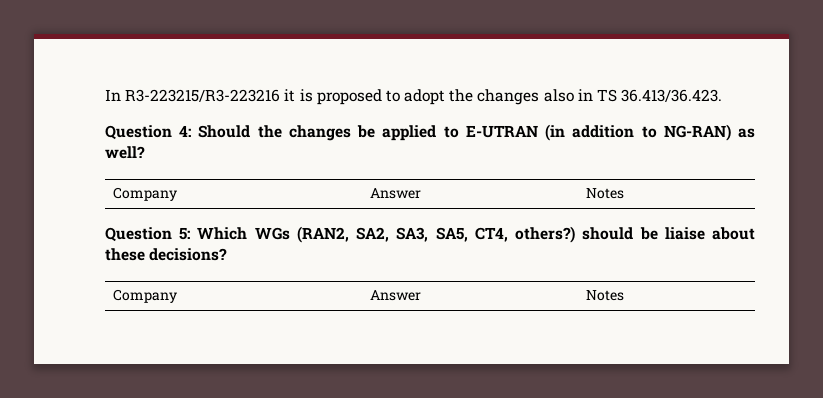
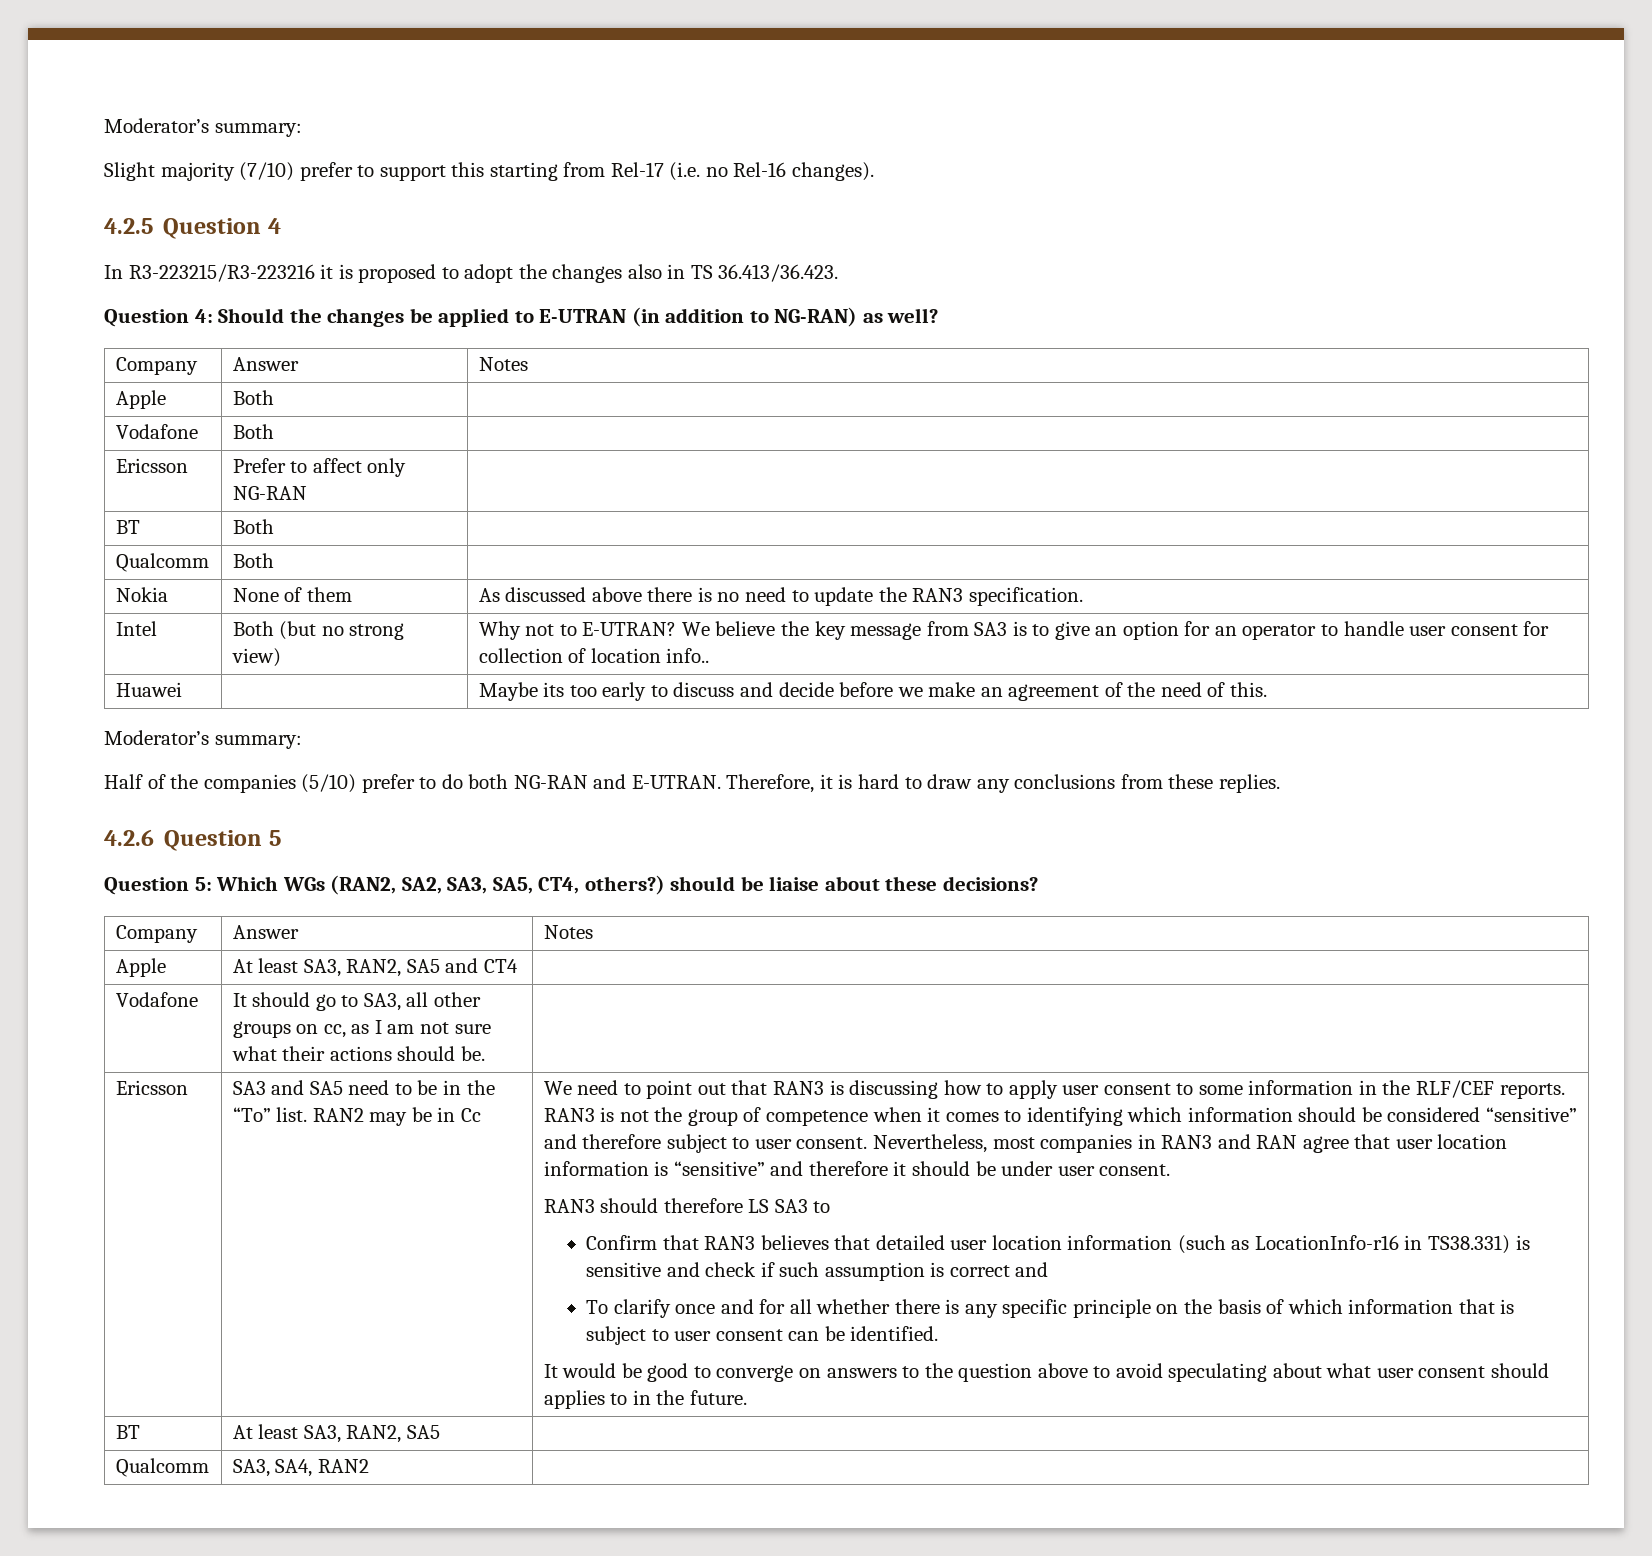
(105, 95) none -> [104,118,302,137] [104,162,874,181] [104,218,281,239] Moderator’s summary: // Slight majority (7/10) prefer to support this starting from Rel-17 (i.e. no Rel-16 changes). // 4.2.5 Question 4 //
(625, 193) none -> [115,390,166,409] [232,390,274,405] [115,424,198,439] [232,424,274,439] [115,458,188,473] [232,458,407,477] [232,486,307,500] [115,520,140,534] [232,519,274,534] [115,553,209,572] [232,553,274,568] [115,587,168,602] [232,587,352,602] [478,587,1083,606] [115,621,157,636] [232,621,405,640] [231,648,281,667] [478,621,1550,640] [478,648,710,663] [115,682,182,697] [478,682,1267,701] [104,730,302,749] [104,774,1280,793] [104,829,281,851] // Apple | Both | // Vodafone | Both | // Ericsson | Prefer to affect only NG-RAN | // BT | Both | // Qualcomm | Both | // Nokia | None of them | As discussed above there is no need to update the RAN3 specification. // Intel | Both (but no strong view) | Why not to E-UTRAN? We believe the key message from SA3 is to give an option for an operator to handle user consent for collection of location info.. // Huawei | | Maybe its too early to discuss and decide before we make an agreement of the need of this. // Moderator’s summary: // Half of the companies (5/10) prefer to do both NG-RAN and E-UTRAN. Therefore, it is hard to draw any conclusions from these replies. // 4.2.6 Question 5
(625, 295) none -> [115,958,166,977] [232,958,519,977] [115,992,198,1007] [232,992,482,1011] [232,1020,491,1038] [231,1046,485,1061] [115,1080,188,1095] [232,1080,495,1095] [232,1107,482,1126] [543,1080,1565,1099] [543,1107,1577,1126] [543,1134,1508,1153] [543,1161,1171,1176] [543,1198,831,1213] [586,1235,1530,1254] [586,1262,1049,1281] [586,1299,1515,1318] [586,1326,939,1345] [543,1363,1549,1382] [543,1390,747,1409] [115,1425,140,1439] [232,1424,440,1443] [115,1458,209,1477] [232,1459,369,1477] // Apple | At least SA3, RAN2, SA5 and CT4 | // Vodafone | It should go to SA3, all other groups on cc, as I am not sure what their actions should be. | // Ericsson | SA3 and SA5 need to be in the “To” list. RAN2 may be in Cc | We need to point out that RAN3 is discussing how to apply user consent to some information in the RLF/CEF reports. RAN3 is not the group of competence when it comes to identifying which information should be considered “sensitive” and therefore subject to user consent. Nevertheless, most companies in RAN3 and RAN agree that user location information is “sensitive” and therefore it should be under user consent. // RAN3 should therefore LS SA3 to // Confirm that RAN3 believes that detailed user location information (such as LocationInfo-r16 in TS38.331) is sensitive and check if such assumption is correct and // To clarify once and for all whether there is any specific principle on the basis of which information that is subject to user consent can be identified. // It would be good to converge on answers to the question above to avoid speculating about what user consent should applies to in the future. // BT | At least SA3, RAN2, SA5 | // Qualcomm | SA3, SA4, RAN2 |

